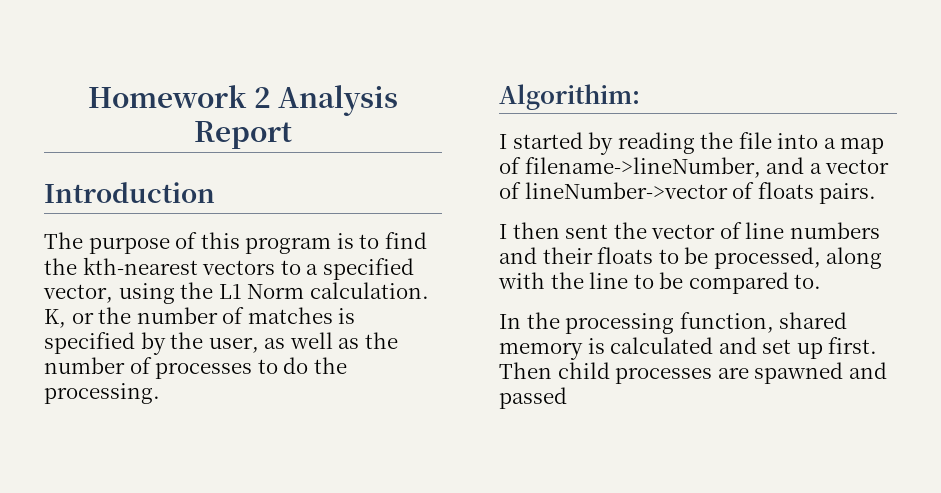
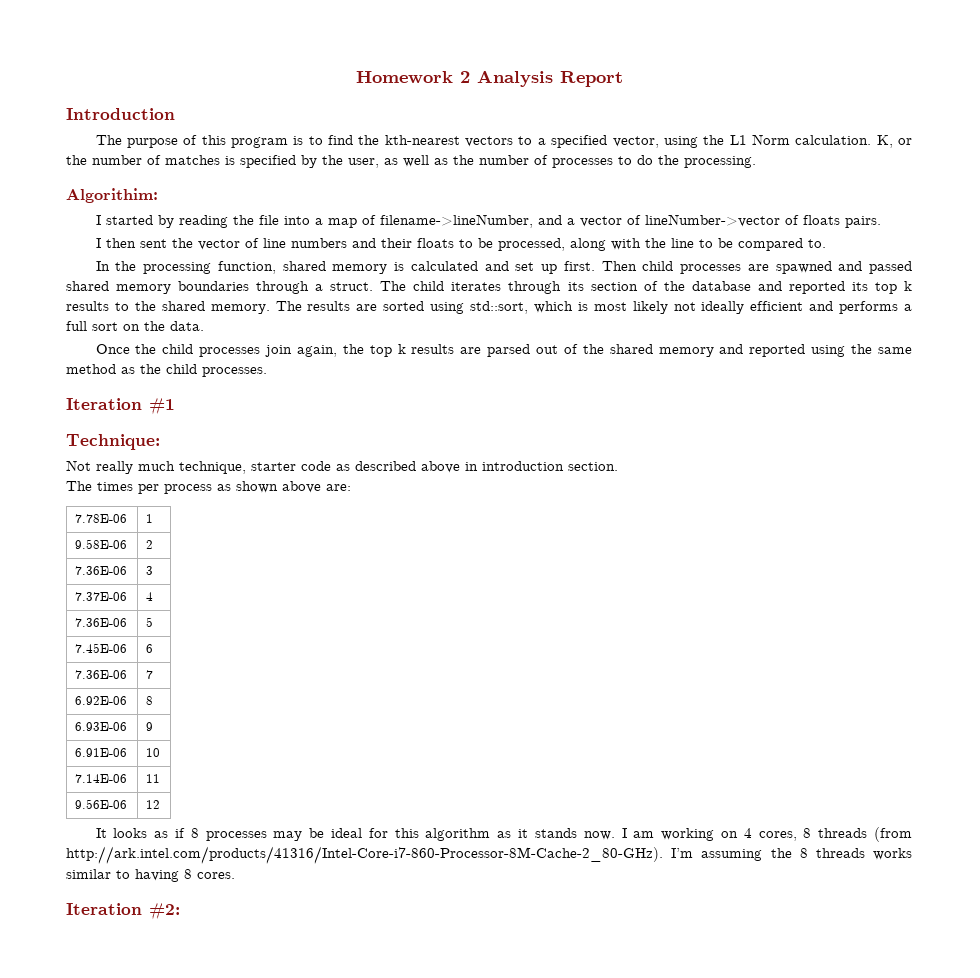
(567, 398) none -> [66,281,913,294] [66,301,912,314] [66,321,204,331] [95,344,912,357] [66,364,267,377] [66,398,175,415] [66,434,160,450] [66,460,618,474] [66,481,351,494] [75,514,128,523] [146,514,154,523] [75,539,128,549] [146,540,154,549] [75,566,128,575] [146,566,154,575] [75,592,128,601] [146,592,154,601] [75,618,128,627] [146,617,154,627] [75,643,128,653] [146,644,154,653] [75,670,128,679] [146,670,154,679] [75,696,128,705] [146,696,154,705] [75,722,128,731] [146,722,154,731] [75,748,128,757] [146,748,161,757] [75,774,128,783] [146,774,161,783] [75,799,128,809] [146,800,161,809] [95,827,912,842] [66,846,912,864] [66,869,235,882] [66,903,180,920] shared memory boundaries through a struct. The child iterates through its section of the database and reported its top k results to the shared memory. The results are sorted using std::sort, which is most likely not ideally efficient and performs a full sort on the data. // Once the child processes join again, the top k results are parsed out of the shared memory and reported using the same method as the child processes. // Iteration #1 // Technique: // Not really much technique, starter code as described above in introduction section. // The times per process as shown above are: // 7.78E-06 | 1 // 9.58E-06 | 2 // 7.36E-06 | 3 // 7.37E-06 | 4 // 7.36E-06 | 5 // 7.45E-06 | 6 // 7.36E-06 | 7 // 6.92E-06 | 8 // 6.93E-06 | 9 // 6.91E-06 | 10 // 7.14E-06 | 11 // 9.56E-06 | 12 // It looks as if 8 processes may be ideal for this algorithm as it stands now. I am working on 4 cores, 8 threads (from http://ark.intel.com/products/41316/Intel-Core-i7-860-Processor-8M-Cache-2_80-GHz). I’m assuming the 8 threads works similar to having 8 cores. // Iteration #2:

